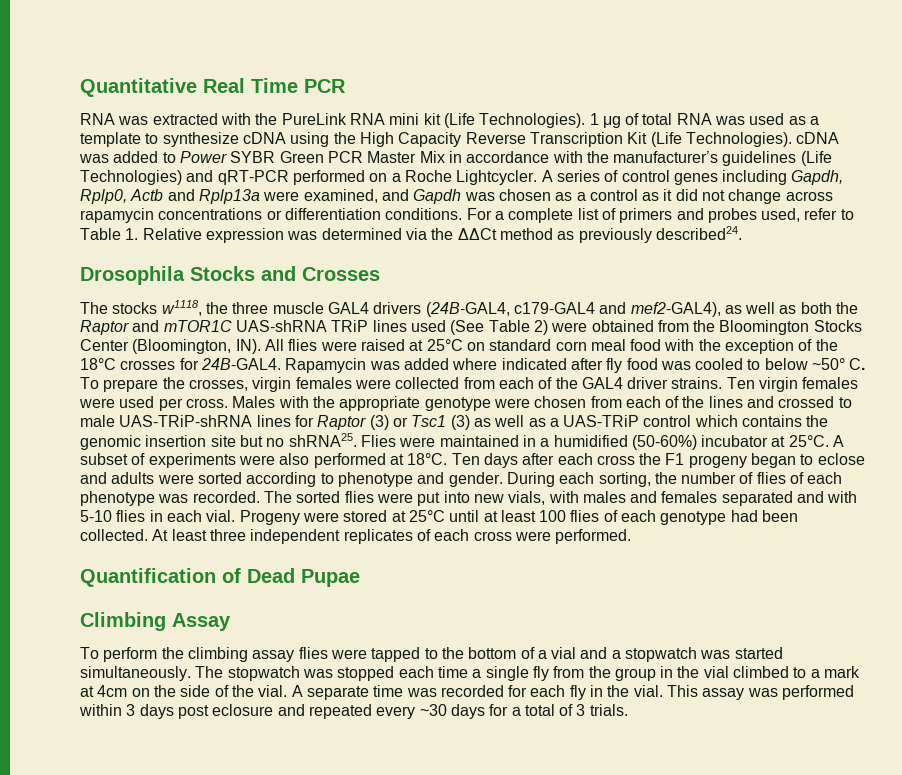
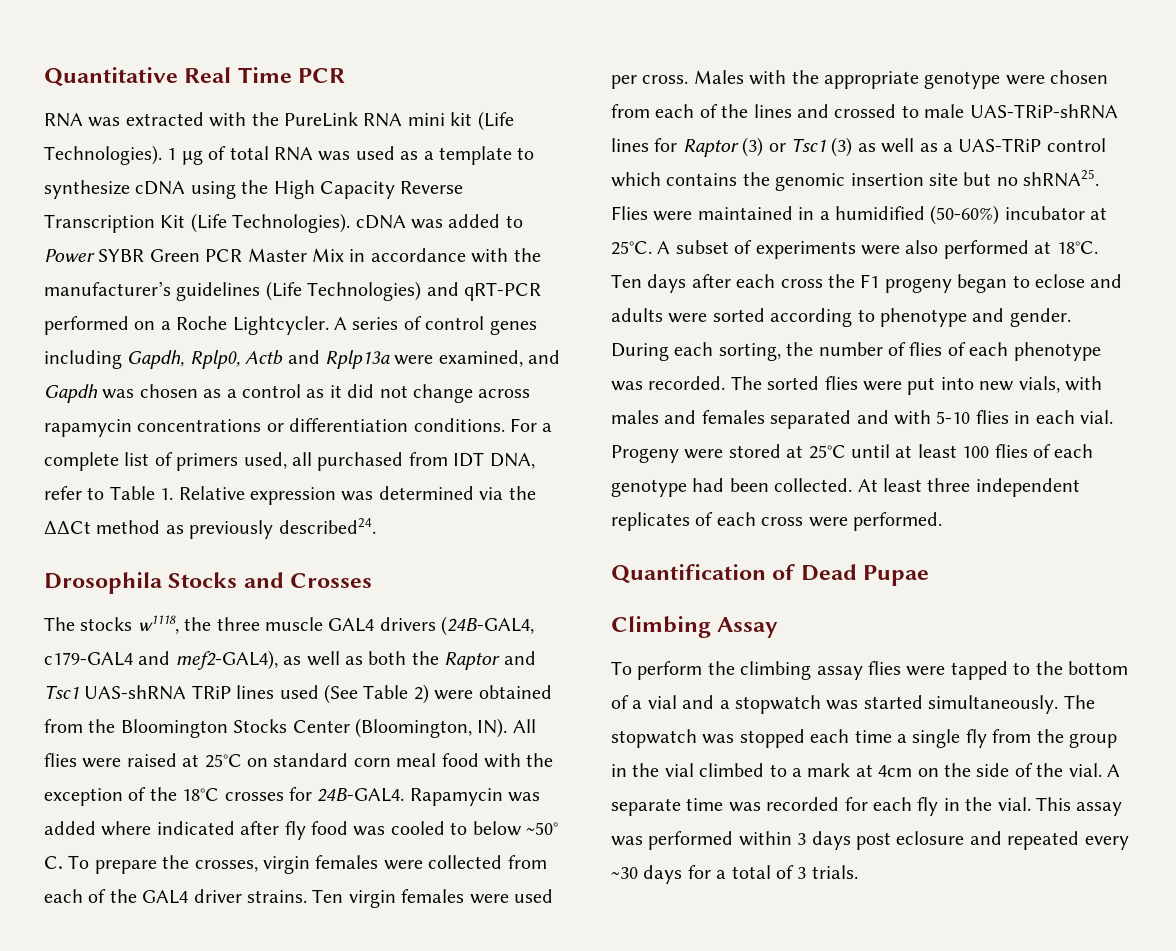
[676,208,801,223] and probes used, -> [243,452,535,471] used, all purchased from IDT DNA,
[163,320,232,332] mTOR1C -> [44,685,79,699] Tsc1

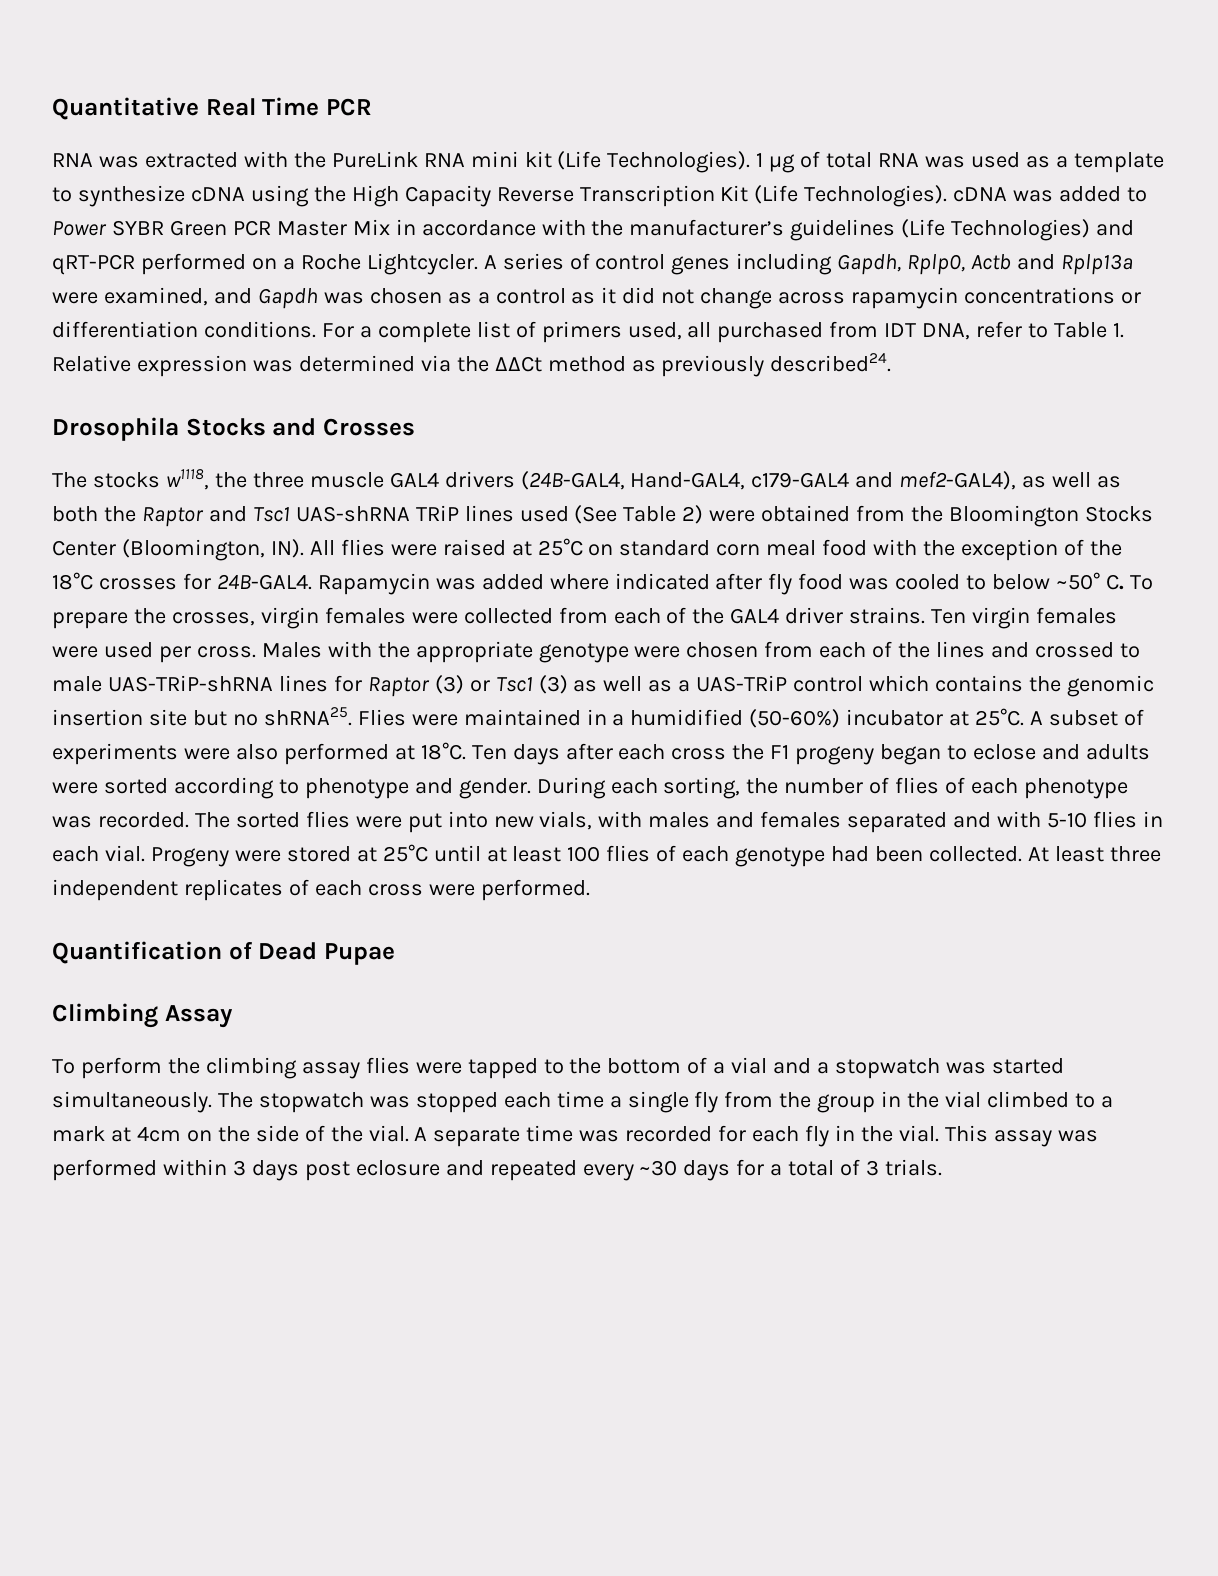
(535, 626) none -> [630,472,746,490] Hand-GAL4,

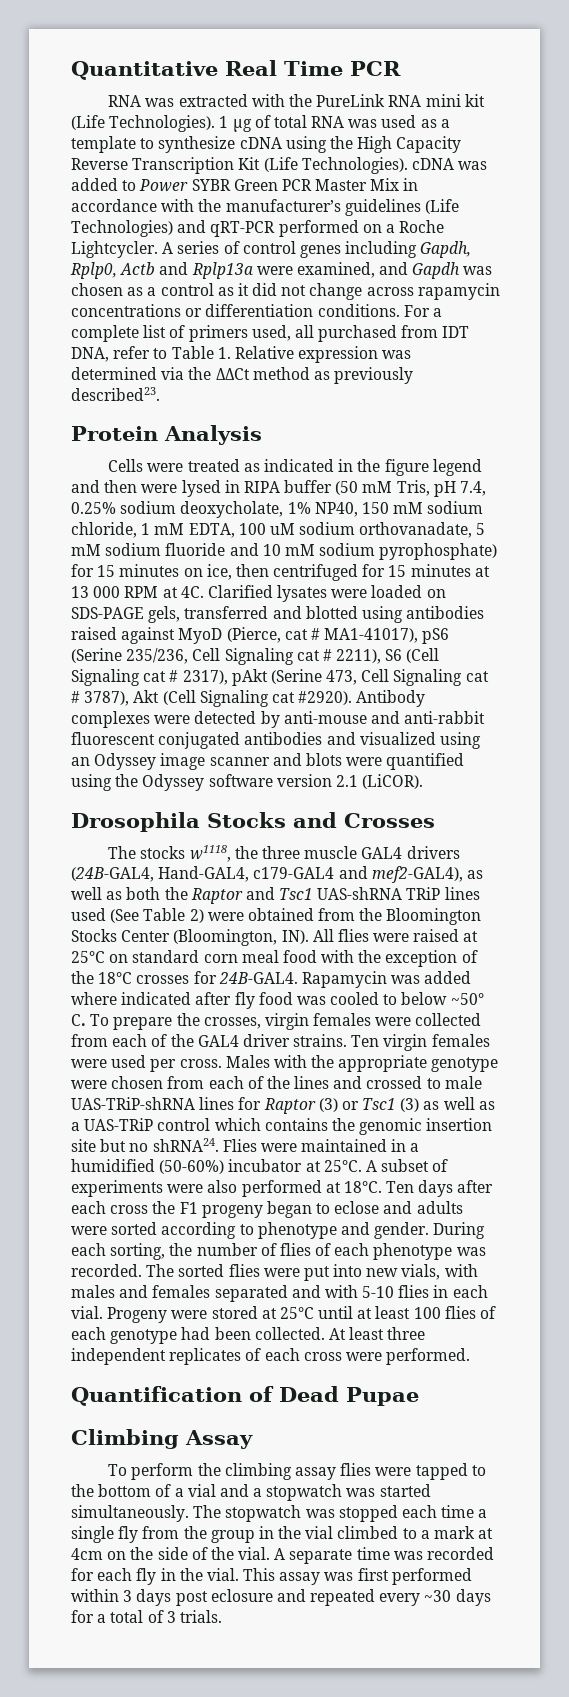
[770,353,892,372] described24. -> [71,387,160,401] [71,425,262,445] [108,459,482,476] [71,480,487,497] [71,501,484,518] [71,522,486,538] [71,543,498,560] [71,564,490,581] [71,585,446,602] [71,606,485,623] [71,627,450,644] [71,648,440,665] [71,669,489,686] [71,690,426,707] [71,711,486,728] [71,732,481,749] [71,753,465,770] [71,774,424,791] described23. // Protein Analysis // Cells were treated as indicated in the figure legend and then were lysed in RIPA buffer (50 mM Tris, pH 7.4, 0.25% sodium deoxycholate, 1% NP40, 150 mM sodium chloride, 1 mM EDTA, 100 uM sodium orthovanadate, 5 mM sodium fluoride and 10 mM sodium pyrophosphate) for 15 minutes on ice, then centrifuged for 15 minutes at 13 000 RPM at 4C. Clarified lysates were loaded on SDS-PAGE gels, transferred and blotted using antibodies raised against MyoD (Pierce, cat # MA1-41017), pS6 (Serine 235/236, Cell Signaling cat # 2211), S6 (Cell Signaling cat # 2317), pAkt (Serine 473, Cell Signaling cat # 3787), Akt (Cell Signaling cat #2920). Antibody complexes were detected by anti-mouse and anti-rabbit fluorescent conjugated antibodies and visualized using an Odyssey image scanner and blots were quantified using the Odyssey software version 2.1 (LiCOR).
[263,707,352,726] shRNA25. -> [152,1138,219,1152] shRNA24.
(1098, 1136) none -> [357,1568,389,1581] first

